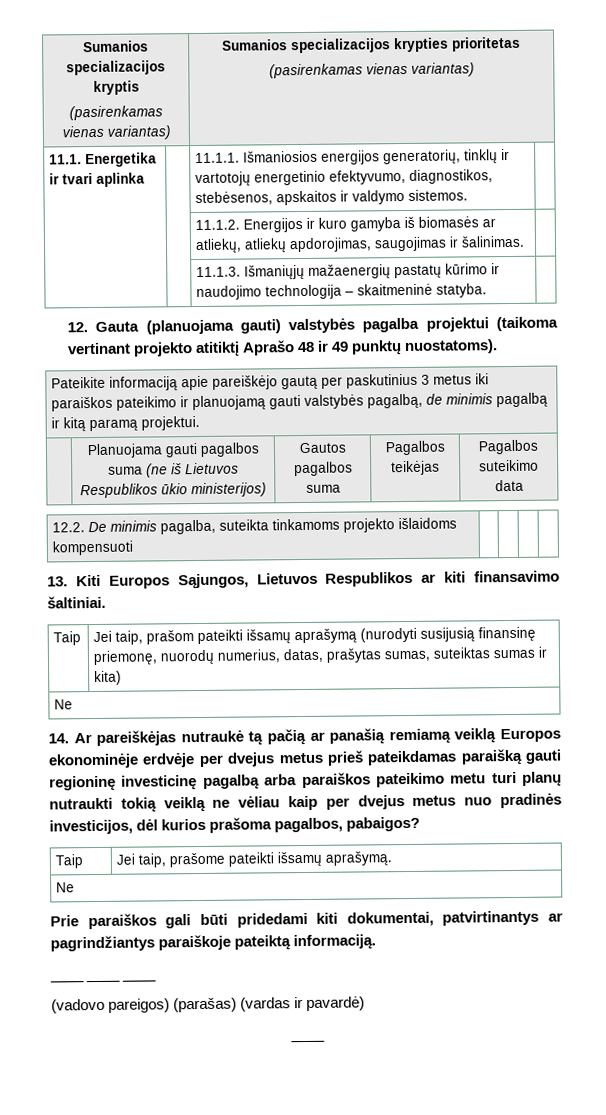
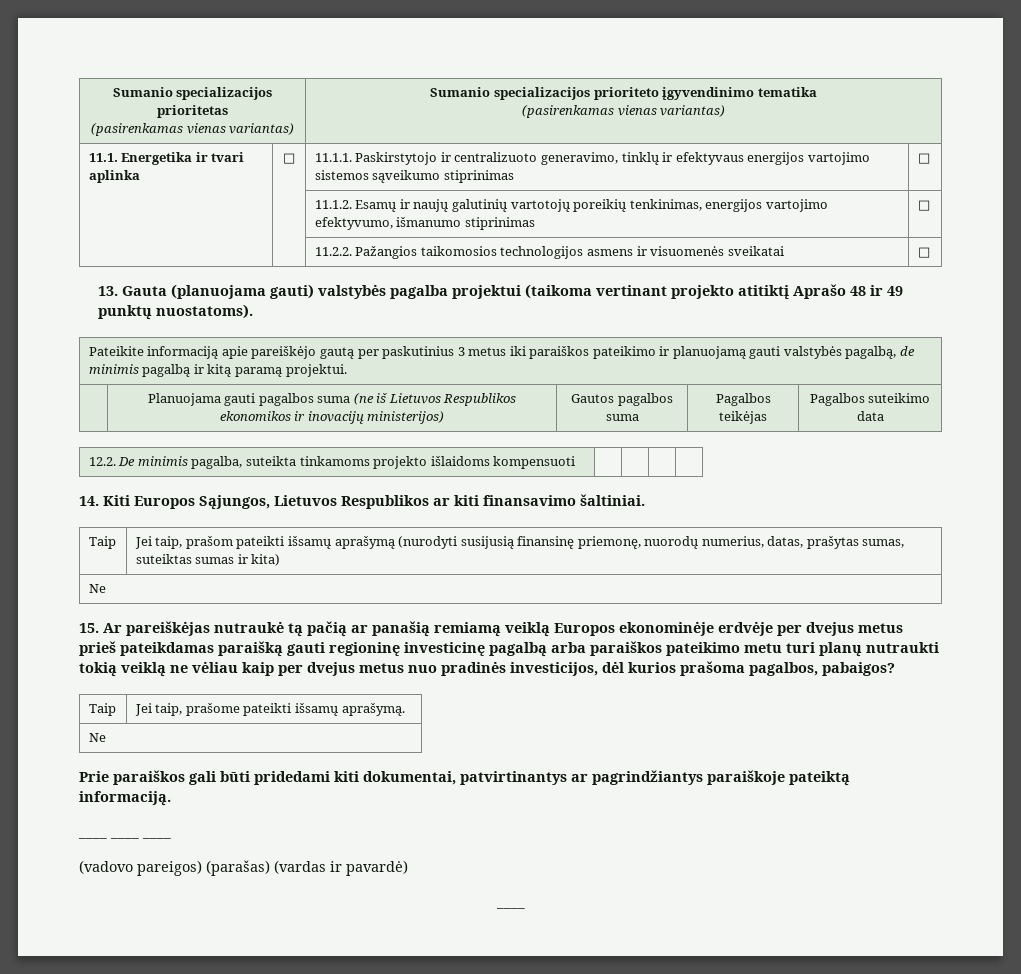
[83,40,149,53] [66,60,166,76] [92,80,140,95] Sumanios specializacijos kryptis -> [112,87,273,100] [157,105,228,118] Sumanio specializacijos prioritetas
[222,36,521,54] Sumanios specializacijos krypties prioritetas -> [430,87,817,100] Sumanio specializacijos prioriteto įgyvendinimo tematika
(146, 179) none -> [283,153,295,164] □
[243,148,511,165] [195,169,494,187] [195,189,469,206] [195,216,497,233] [195,235,526,254] [196,263,501,280] [196,283,488,301] [67,322,89,333] Išmaniosios energijos generatorių, tinklų ir vartotojų energetinio efektyvumo, diagnostikos, stebėsenos, apskaitos ir valdymo sistemos. | // | | 11.1.2. Energijos ir kuro gamyba iš biomasės ar atliekų, atliekų apdorojimas, saugojimas ir šalinimas. | // | | 11.1.3. Išmaniųjų mažaenergių pastatų kūrimo ir naudojimo technologija – skaitmeninė statyba. | // 12. -> [355,152,870,165] [314,170,514,183] [917,153,930,164] [314,199,828,212] [314,217,535,230] [917,200,930,211] [314,246,784,259] [917,247,930,258] [97,286,118,296] Paskirstytojo ir centralizuoto generavimo, tinklų ir efektyvaus energijos vartojimo sistemos sąveikumo stiprinimas | □ // | | 11.1.2. Esamų ir naujų galutinių vartotojų poreikių tenkinimas, energijos vartojimo efektyvumo, išmanumo stiprinimas | □ // | | 11.2.2. Pažangios taikomosios technologijos asmens ir visuomenės sveikatai | □ // 13.
[161,483,188,495] ūkio -> [219,411,364,424] ekonomikos ir inovacijų
[47,576,68,587] 13. -> [79,496,99,506] 14.
[48,733,69,744] 14. -> [79,623,99,633] 15.

